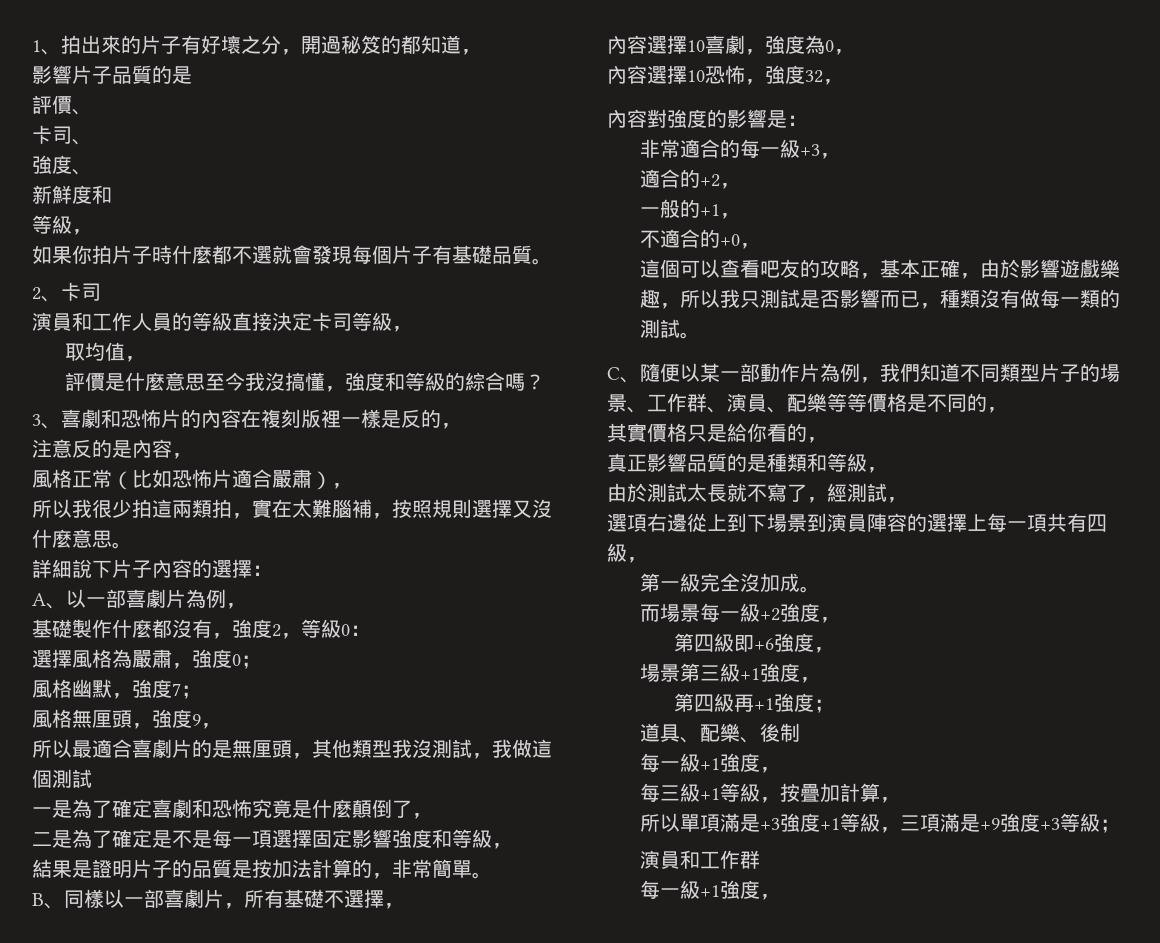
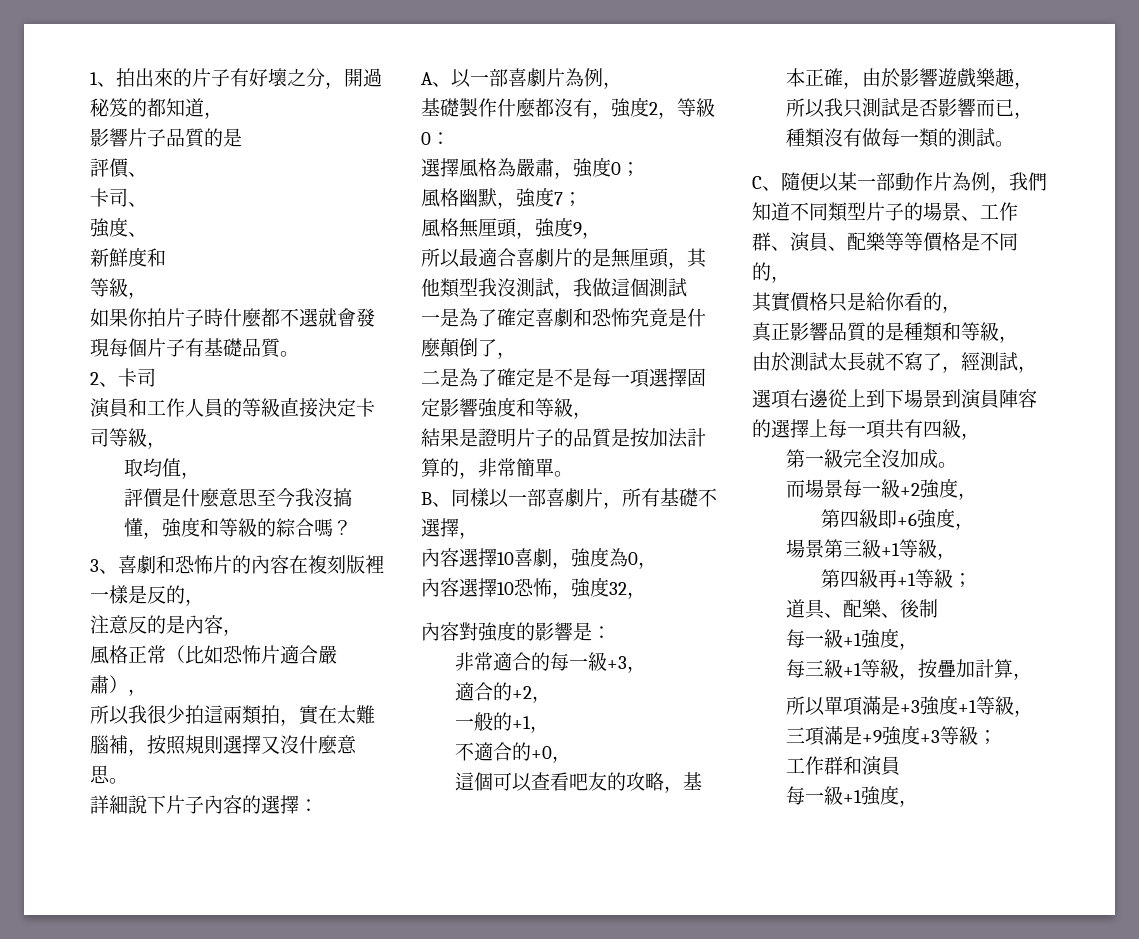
[760,663,801,683] 強度 -> [899,539,938,558] 等級
[773,693,814,713] 強度 -> [914,569,953,588] 等級
[640,850,761,869] 演員和工作群 -> [786,756,901,776] 工作群和演員

